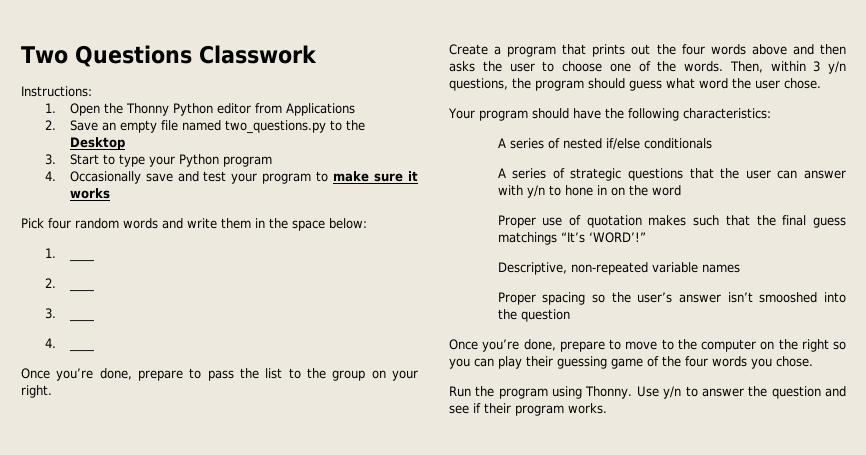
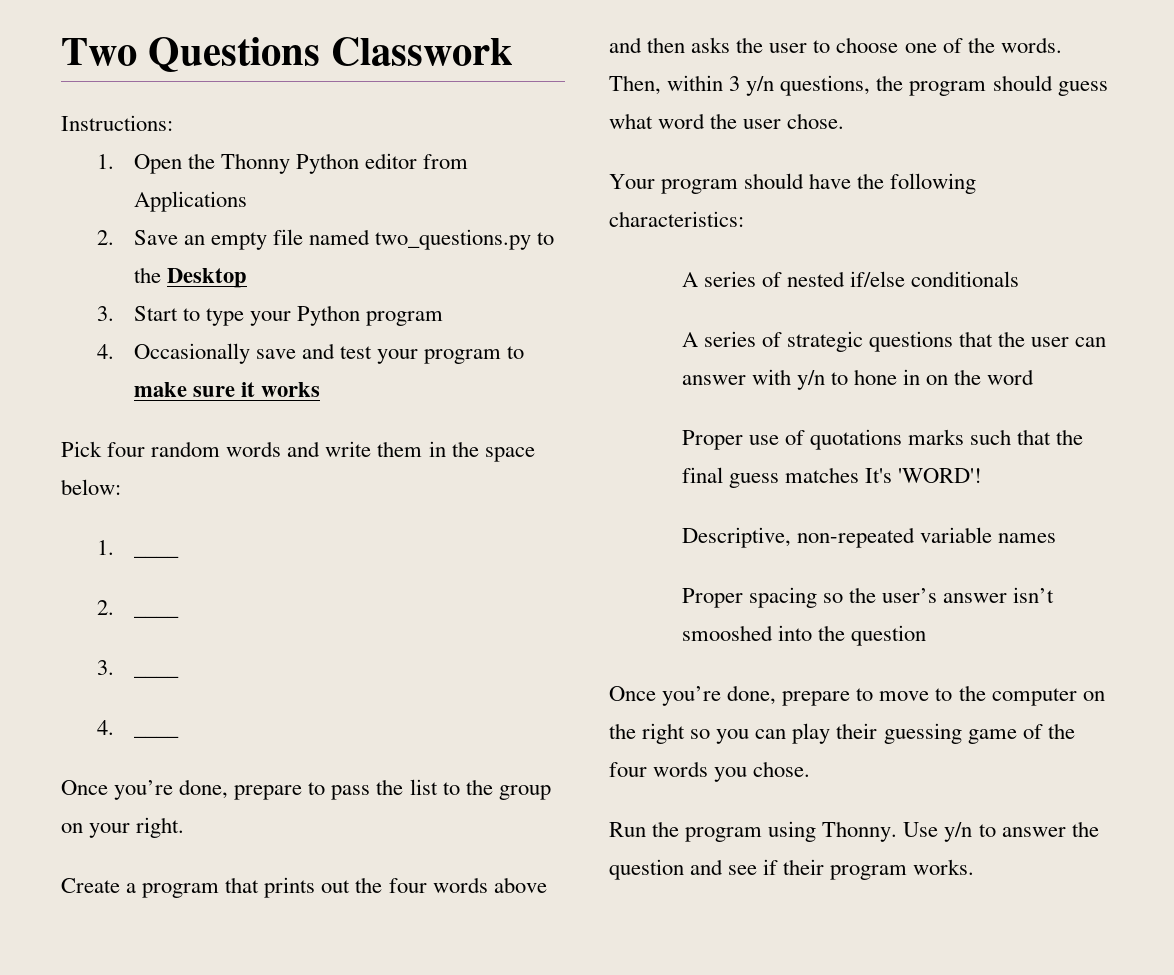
[586,215,687,228] quotation makes -> [809,429,964,450] quotations marks
[497,232,646,245] matchings “It’s ‘WORD’!” -> [784,467,982,483] matches It's 'WORD'!

